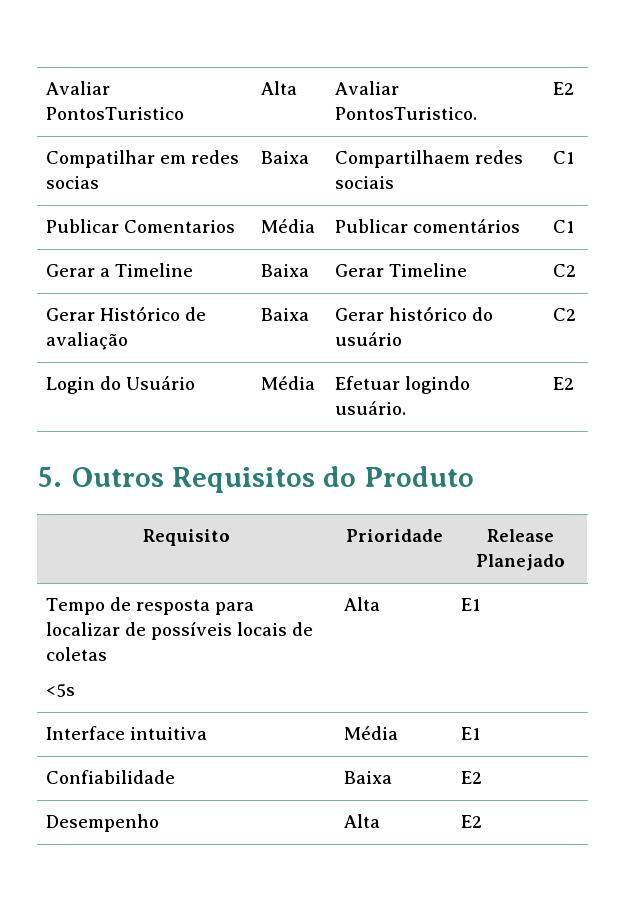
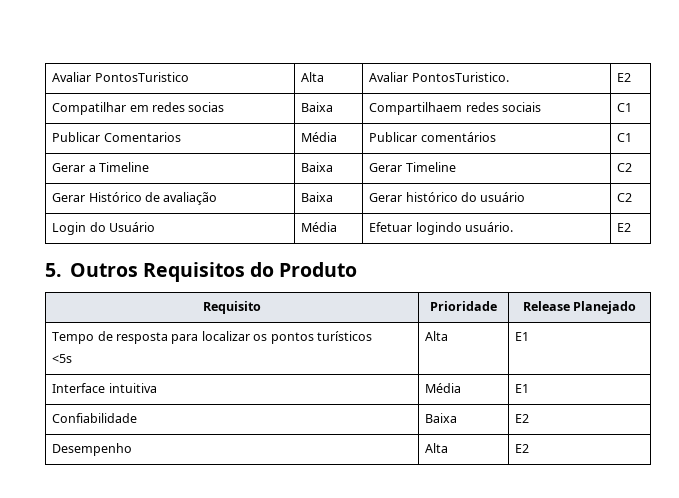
[125,622,314,640] [46,647,108,661] de possíveis locais de coletas -> [253,331,372,344] os pontos turísticos

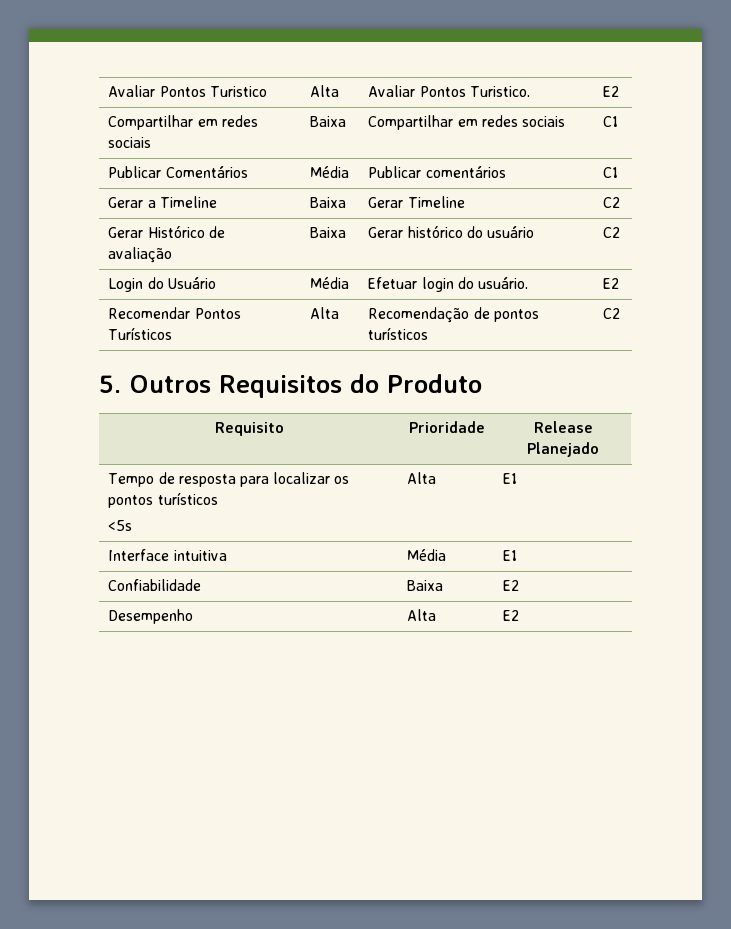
[52,72,189,82] Avaliar PontosTuristico -> [108,85,267,97] Avaliar Pontos Turistico
[411,72,509,82] [617,73,632,82] [52,102,225,115] [301,102,334,112] [369,102,463,115] PontosTuristico. | E2 // Compatilhar em redes socias | Baixa | Compartilhaem -> [419,86,530,97] [603,86,620,97] [108,115,258,130] [108,137,152,148] [310,116,347,127] [368,115,478,130] Pontos Turistico. | E2 // Compartilhar em redes sociais | Baixa | Compartilhar em
[103,132,181,142] Comentarios -> [165,166,248,178] Comentários
[415,222,462,235] logindo -> [421,277,474,292] login do
(632, 227) none -> [108,307,241,319] [108,327,173,340] [310,307,340,319] [368,307,539,323] [368,327,429,340] [603,308,621,319] // Recomendar Pontos Turísticos | Alta | Recomendação de pontos turísticos | C2

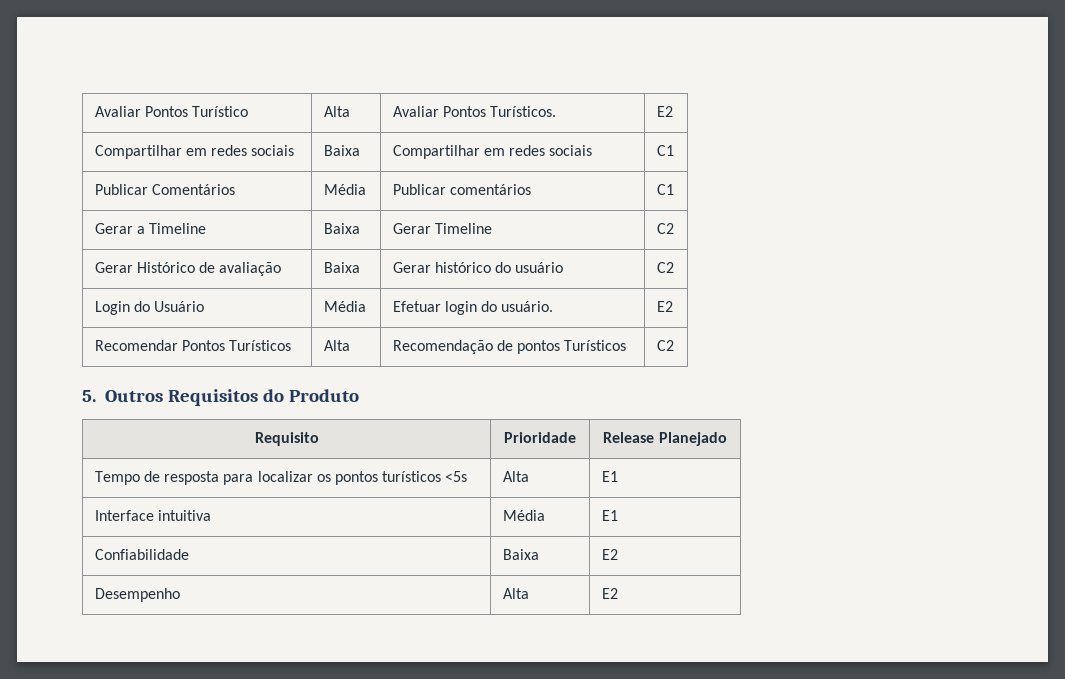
[108,85,267,97] Avaliar Pontos Turistico -> [94,106,249,117] Avaliar Pontos Turístico
[469,86,530,97] Turistico. -> [490,106,557,117] Turísticos.
[368,327,429,340] turísticos -> [564,340,627,351] Turísticos
(218, 498) // -> (442, 476) none

